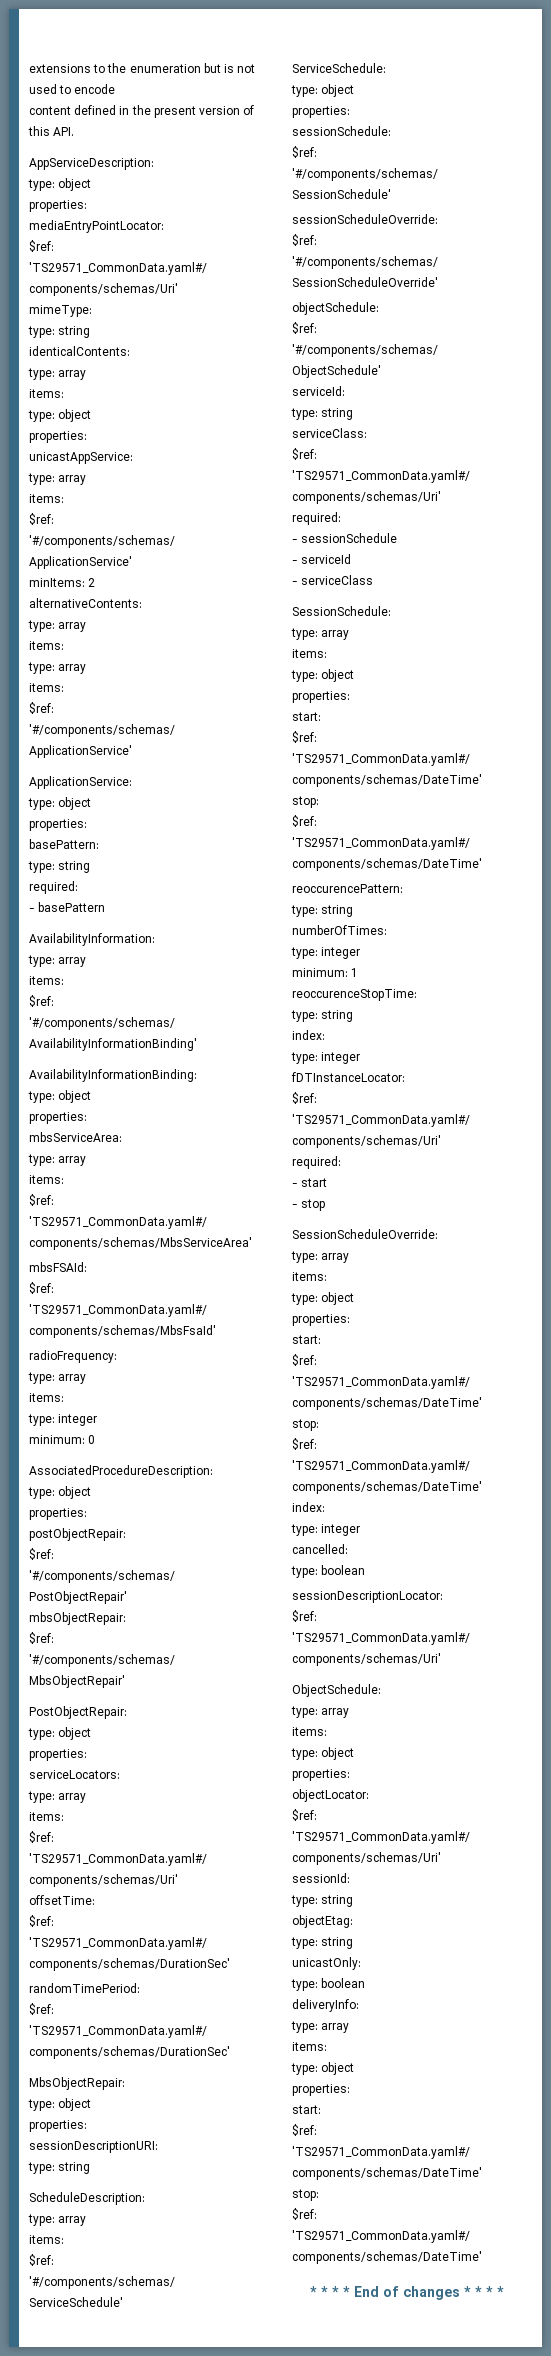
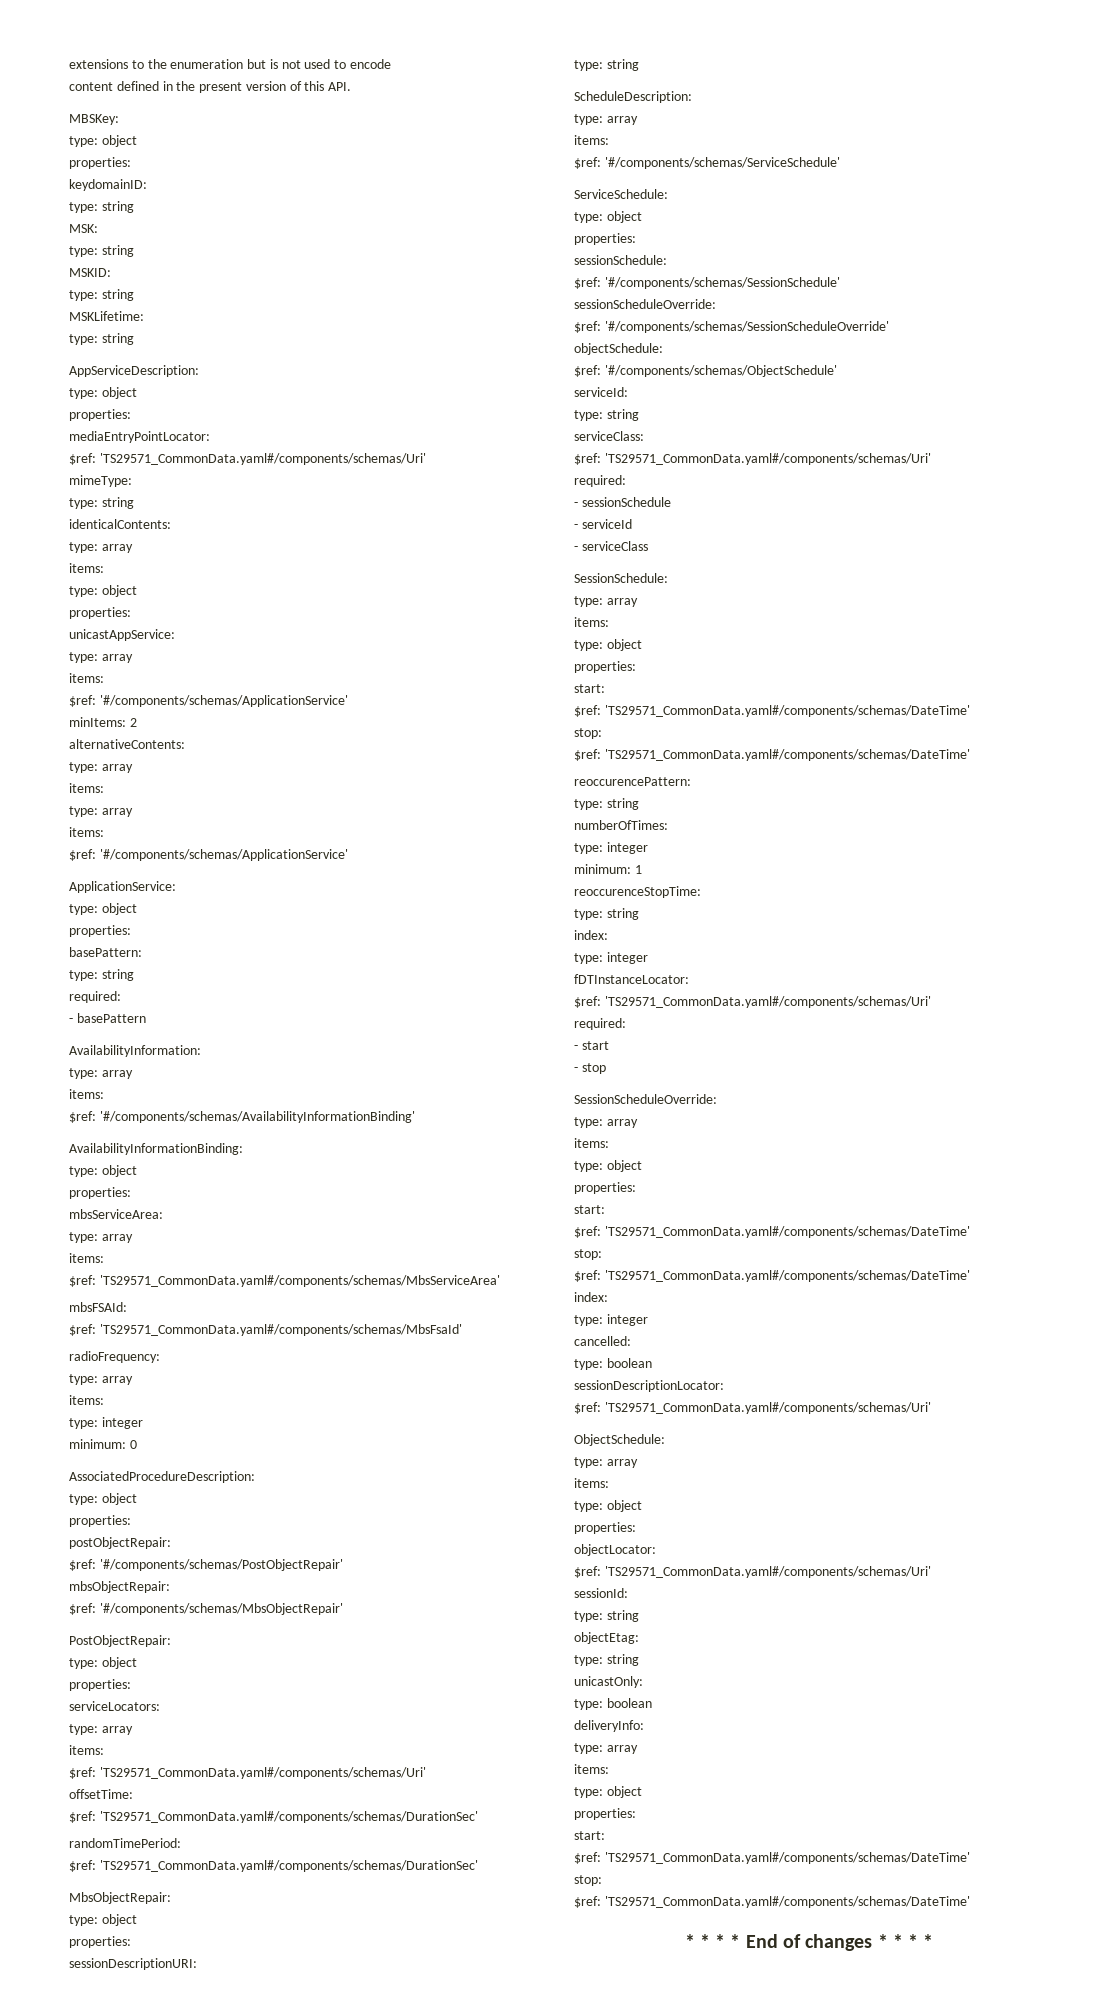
(75, 131) none -> [69,114,119,125] [69,135,137,147] [69,157,131,169] [69,179,147,191] [69,201,134,213] [69,224,98,233] [69,245,134,257] [69,268,111,277] [69,289,134,301] [69,311,144,321] [69,333,134,345] // MBSKey: // type: object // properties: // keydomainID: // type: string // MSK: // type: string // MSKID: // type: string // MSKLifetime: // type: string

